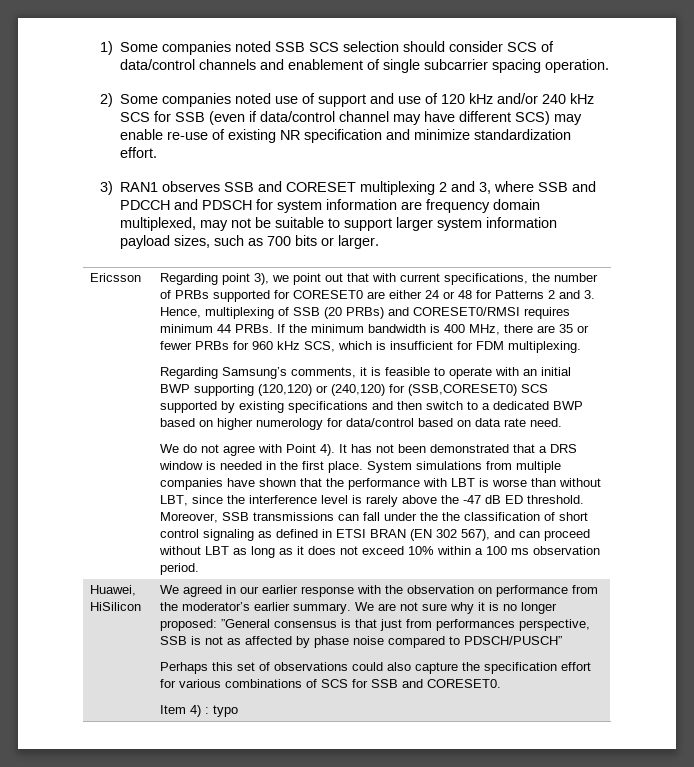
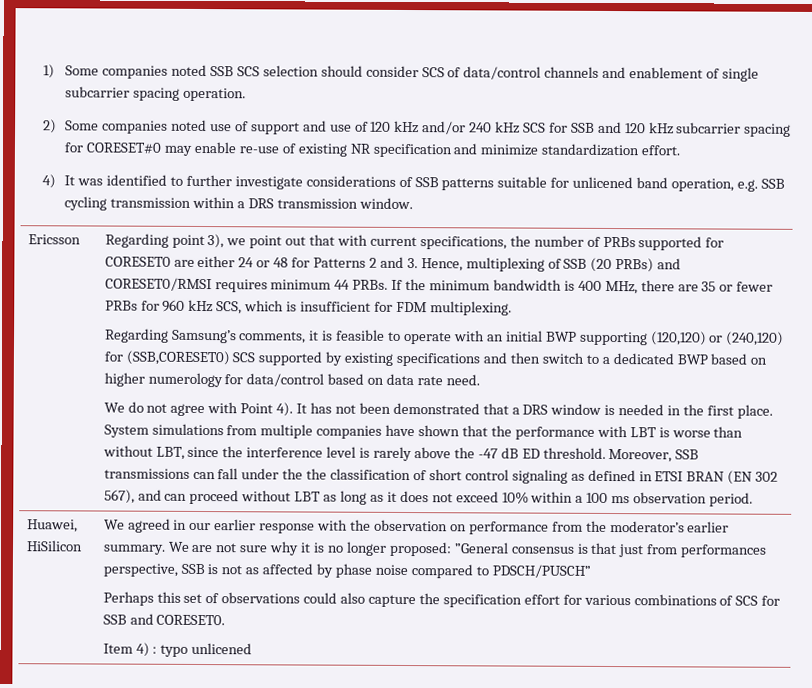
[209,111,551,125] (even if data/control channel may have different SCS) -> [597,121,792,137] [64,142,162,154] and 120 kHz subcarrier spacing for CORESET#0
[99,181,597,195] [120,199,541,213] [120,217,558,231] [120,235,380,249] 3) RAN1 observes SSB and CORESET multiplexing 2 and 3, where SSB and PDCCH and PDSCH for system information are frequency domain multiplexed, may not be suitable to support larger system information payload sizes, such as 700 bits or larger. -> [42,174,785,192] [64,196,413,211] 4) It was identified to further investigate considerations of SSB patterns suitable for unlicened band operation, e.g. SSB cycling transmission within a DRS transmission window.
(239, 711) none -> [191,642,253,655] unlicened

